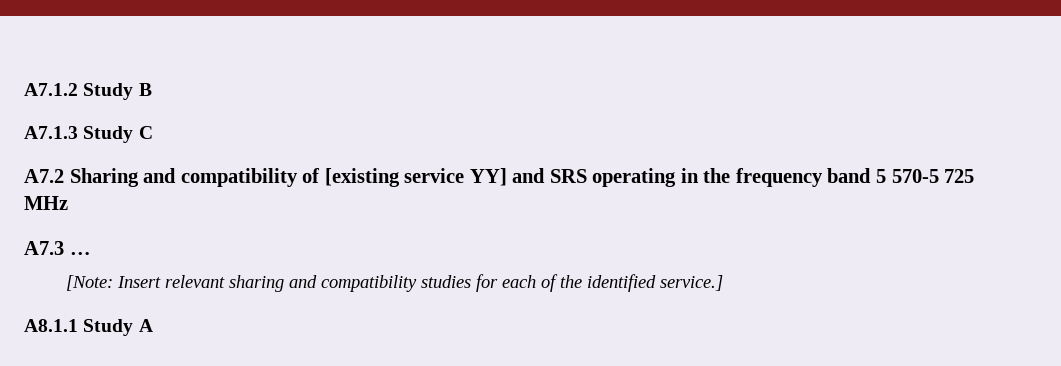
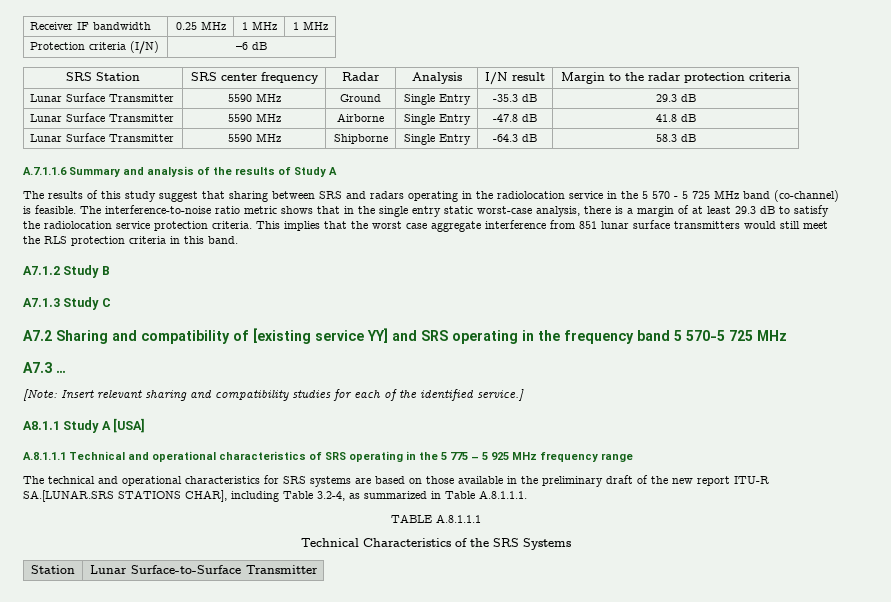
(24, 89) none -> [30,22,152,30] [175,21,226,30] [241,21,277,30] [292,21,328,30] [30,41,160,54] [236,42,267,50] [66,72,140,81] [190,72,319,84] [342,72,380,81] [411,72,462,84] [485,72,545,85] [560,72,791,84] [30,93,175,102] [227,93,281,102] [340,94,381,102] [403,94,471,105] [493,94,537,102] [655,94,696,102] [30,113,175,122] [227,113,281,122] [337,113,384,122] [403,114,471,125] [493,114,537,122] [655,114,696,122] [30,133,175,142] [227,133,281,142] [333,134,388,144] [403,134,471,145] [493,134,537,142] [655,134,696,142] [23,166,337,177] [23,190,839,202] [23,205,829,217] [23,220,828,232] [23,236,238,246] Receiver IF bandwidth | 0.25 MHz | 1 MHz | 1 MHz // Protection criteria (I/N) | ‒6 dB // SRS Station | SRS center frequency | Radar | Analysis | I/N result | Margin to the radar protection criteria // Lunar Surface Transmitter | 5590 MHz | Ground | Single Entry | -35.3 dB | 29.3 dB // Lunar Surface Transmitter | 5590 MHz | Airborne | Single Entry | -47.8 dB | 41.8 dB // Lunar Surface Transmitter | 5590 MHz | Shipborne | Single Entry | -64.3 dB | 58.3 dB // A.7.1.1.6 Summary and analysis of the results of Study A // The results of this study suggest that sharing between SRS and radars operating in the radiolocation service in the 5 570 - 5 725 MHz band (co-channel) is feasible. The interference-to-noise ratio metric shows that in the single entry static worst-case analysis, there is a margin of at least 29.3 dB to satisfy the radiolocation service protection criteria. This implies that the worst case aggregate interference from 851 lunar surface transmitters would still meet the RLS protection criteria in this band. //
(153, 325) none -> [113,418,146,433] [23,451,633,462] [23,475,769,487] [23,490,527,502] [390,514,481,523] [300,538,571,550] [31,565,75,574] [89,565,318,574] [USA] // A.8.1.1.1 Technical and operational characteristics of SRS operating in the 5 775 – 5 925 MHz frequency range // The technical and operational characteristics for SRS systems are based on those available in the preliminary draft of the new report ITU-R SA.[LUNAR.SRS STATIONS CHAR], including Table 3.2-4, as summarized in Table A.8.1.1.1. // TABLE A.8.1.1.1 // Technical Characteristics of the SRS Systems // Station | Lunar Surface-to-Surface Transmitter

